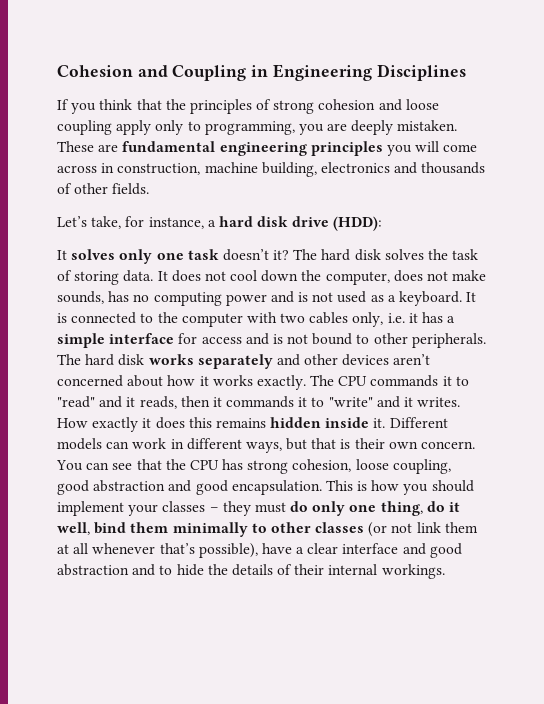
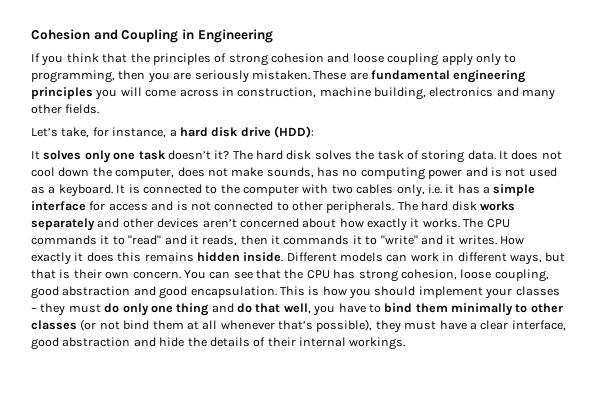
[376,64,466,81] Disciplines -> (273, 36) none
(295, 128) none -> [118,70,146,80] then
[351,120,394,135] deeply -> [194,70,249,83] seriously
[421,162,486,174] [57,183,72,194] thousands of -> [522,89,556,100] many
[312,333,353,345] bound -> [214,201,274,211] connected
[199,375,306,390] it works exactly. -> [367,218,460,231] exactly it works.
[325,417,386,428] inside it. -> [243,252,284,262] inside.
[380,501,461,516] [57,522,90,535] thing, do it well, -> [176,303,381,316] thing and do that well, you have to
[416,522,441,533] link -> [123,320,150,330] bind
(258, 550) none -> [375,320,437,333] they must
[342,543,462,558] [57,564,173,576] interface and good abstraction and to -> [511,320,566,331] [31,337,156,350] interface, good abstraction and

